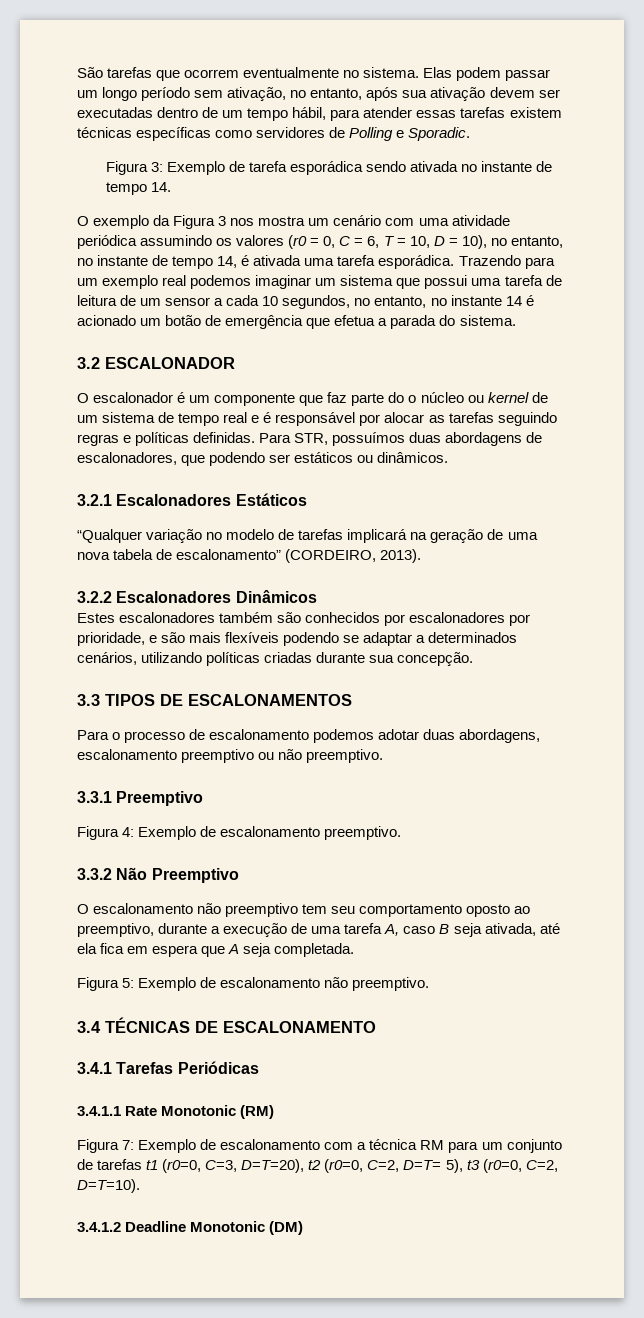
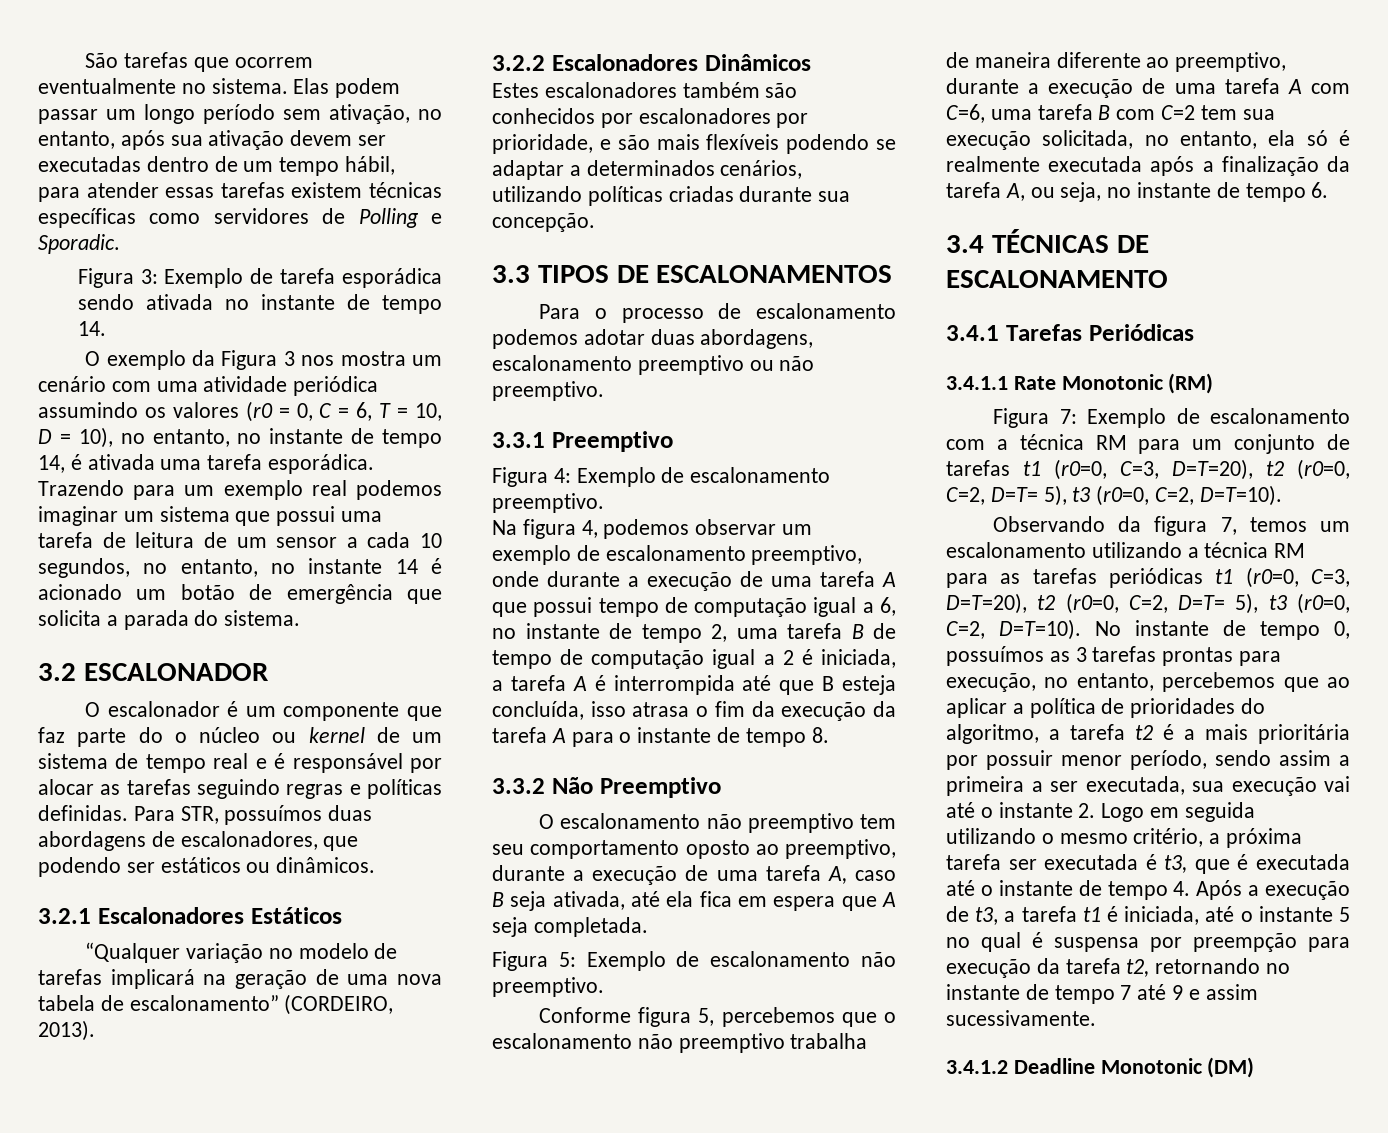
[334,315,376,326] efetua -> [38,610,101,626] solicita
(402, 833) none -> [492,519,813,539] [492,545,863,565] [492,571,896,591] [492,597,896,617] [492,623,896,643] [492,649,897,669] [492,675,896,695] [492,701,896,721] [492,727,829,747] // Na figura 4, podemos observar um exemplo de escalonamento preemptivo, onde durante a execução de uma tarefa A que possui tempo de computação igual a 6, no instante de tempo 2, uma tarefa B de tempo de computação igual a 2 é iniciada, a tarefa A é interrompida até que B esteja concluída, isso atrasa o fim da execução da tarefa A para o instante de tempo 8.
(430, 984) none -> [539,1007,896,1027] [492,1033,868,1053] [946,52,1287,72] [946,78,1350,98] [946,104,1275,123] [946,130,1350,150] [946,156,1350,176] [946,182,1329,202] // Conforme figura 5, percebemos que o escalonamento não preemptivo trabalha de maneira diferente ao preemptivo, durante a execução de uma tarefa A com C=6, uma tarefa B com C=2 tem sua execução solicitada, no entanto, ela só é realmente executada após a finalização da tarefa A, ou seja, no instante de tempo 6.
(140, 1186) none -> [993,516,1350,536] [946,542,1306,558] [946,567,1350,588] [946,593,1350,614] [946,619,1350,640] [946,646,1282,666] [946,672,1350,692] [946,698,1266,718] [946,724,1350,744] [946,750,1350,770] [946,776,1350,796] [946,802,1255,822] [946,828,1303,848] [946,854,1350,874] [946,880,1350,900] [946,906,1350,925] [946,932,1350,952] [946,958,1291,978] [946,984,1258,1004] [946,1010,1096,1026] // Observando da figura 7, temos um escalonamento utilizando a técnica RM para as tarefas periódicas t1 (r0=0, C=3, D=T=20), t2 (r0=0, C=2, D=T= 5), t3 (r0=0, C=2, D=T=10). No instante de tempo 0, possuímos as 3 tarefas prontas para execução, no entanto, percebemos que ao aplicar a política de prioridades do algoritmo, a tarefa t2 é a mais prioritária por possuir menor período, sendo assim a primeira a ser executada, sua execução vai até o instante 2. Logo em seguida utilizando o mesmo critério, a próxima tarefa ser executada é t3, que é executada até o instante de tempo 4. Após a execução de t3, a tarefa t1 é iniciada, até o instante 5 no qual é suspensa por preempção para execução da tarefa t2, retornando no instante de tempo 7 até 9 e assim sucessivamente.

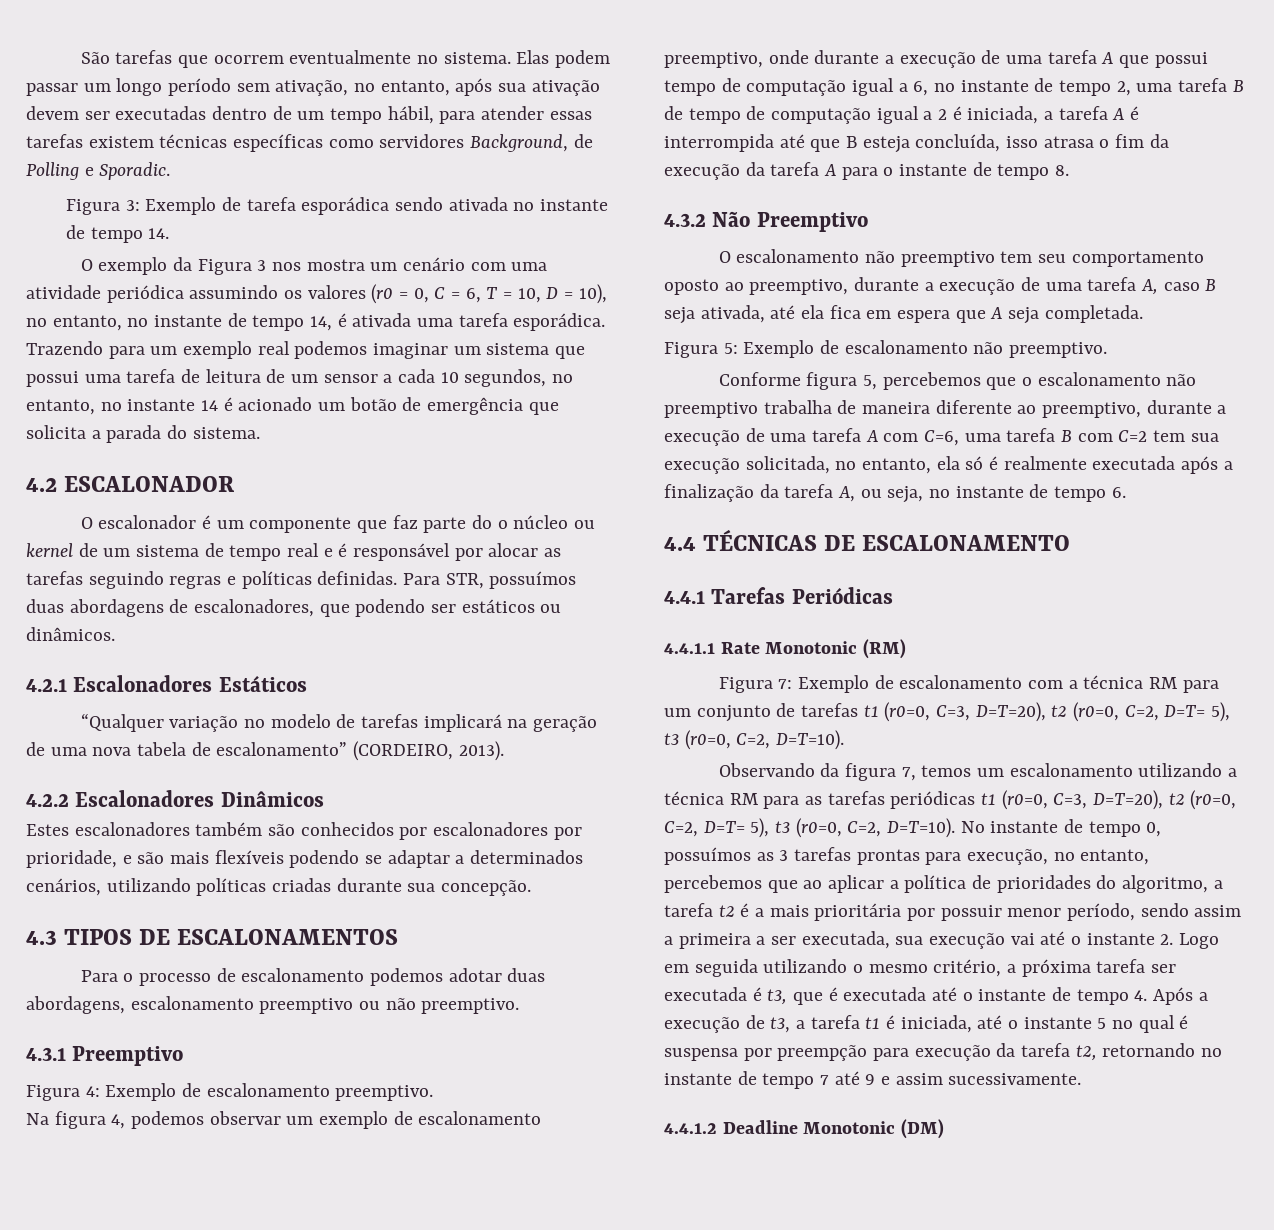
(309, 216) none -> [470,134,569,152] Background,
[38,663,76,681] 3.2 -> [26,478,57,492] 4.2
[38,908,91,924] 3.2.1 -> [26,679,67,692] 4.2.1
[492,55,545,71] 3.2.2 -> [26,794,69,807] 4.2.2
[492,265,530,283] 3.3 -> [26,930,57,945] 4.3
[492,432,545,448] 3.3.1 -> [26,1047,66,1061] 4.3.1
[492,778,545,794] 3.3.2 -> [664,213,706,227] 4.3.2
[946,235,984,253] 3.4 -> [664,537,696,551] 4.4
[946,325,999,341] 3.4.1 -> [664,591,705,604] 4.4.1
[946,376,1008,390] 3.4.1.1 -> [664,643,715,654] 4.4.1.1
[946,1060,1008,1074] 3.4.1.2 -> [664,1123,717,1134] 4.4.1.2

